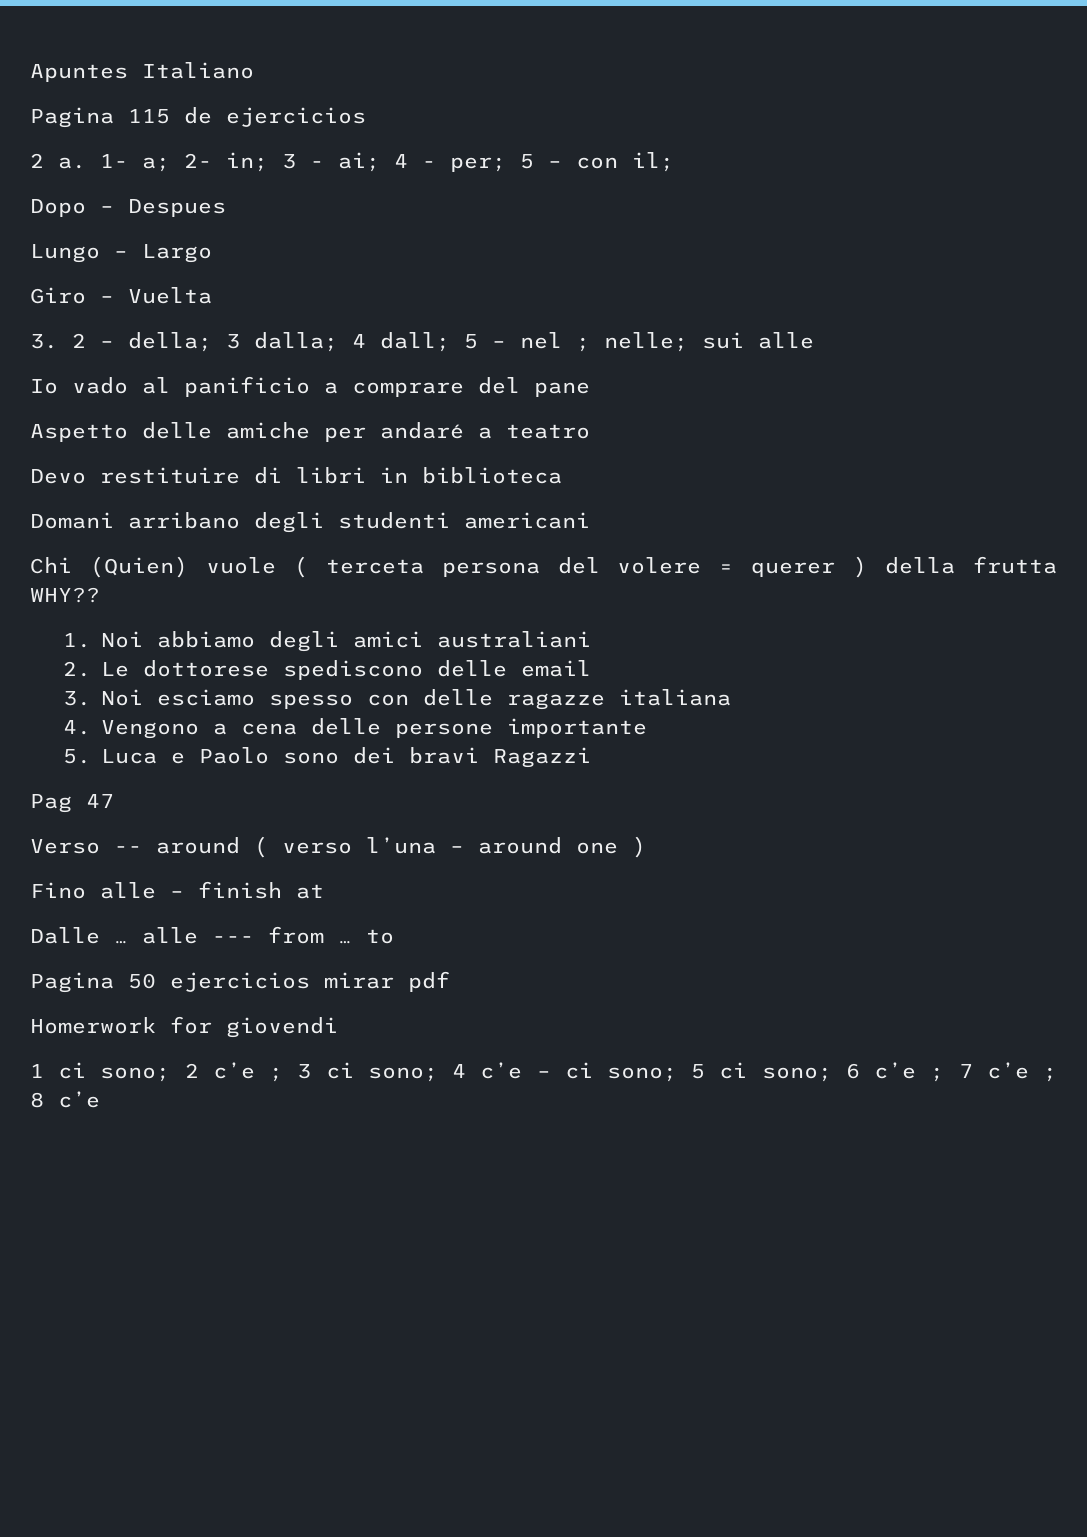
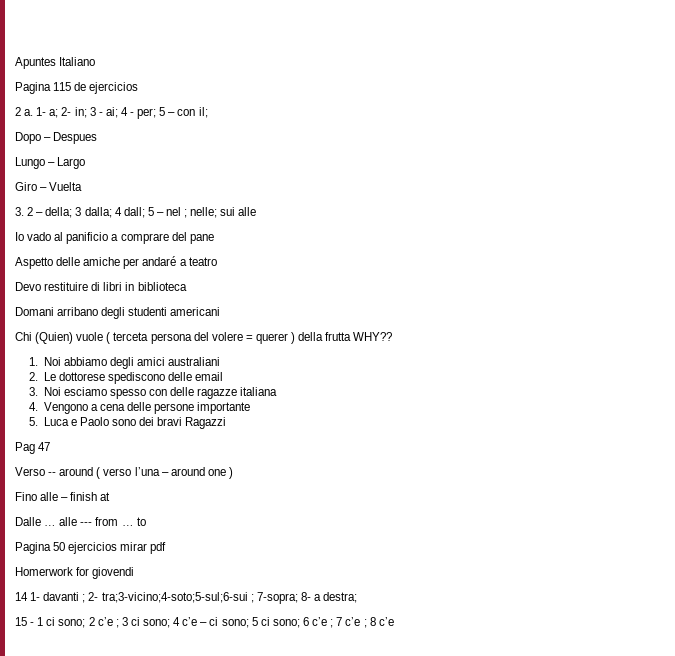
(338, 1027) none -> [15,592,358,604] [15,617,35,626] 14 1- davanti ; 2- tra;3-vicino;4-soto;5-sul;6-sui ; 7-sopra; 8- a destra; // 15 -

